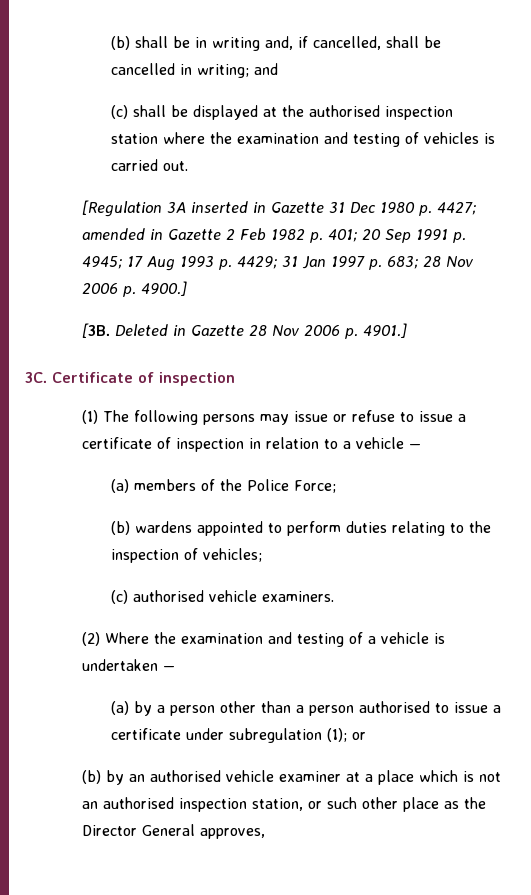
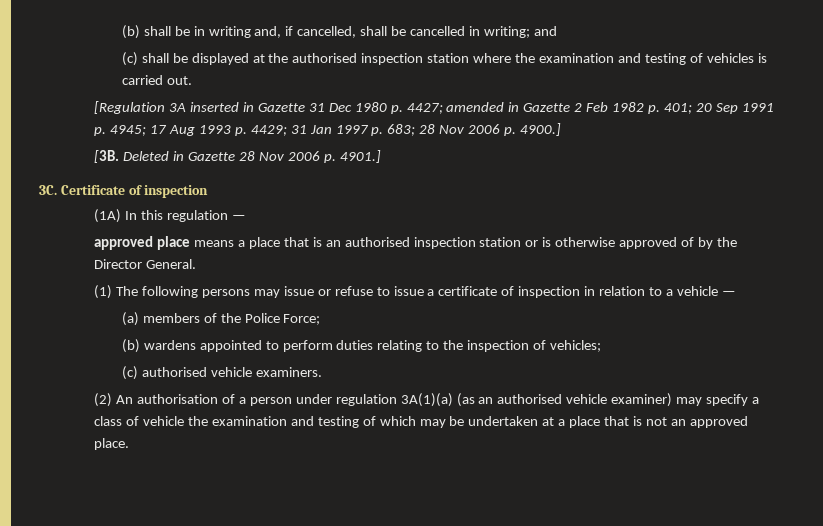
(235, 379) none -> [94,209,246,223] [94,236,737,250] [94,259,197,269] // (1A) In this regulation — // approved place means a place that is an authorised inspection station or is otherwise approved of by the Director General.
[105,632,446,647] [82,659,176,671] [110,701,501,716] [110,728,366,743] [82,770,342,785] Where the examination and testing of a vehicle is undertaken — // (a) by a person other than a person authorised to issue a certificate under subregulation (1); or // (b) by an authorised vehicle examiner -> [116,393,759,407] [94,416,539,428] An authorisation of a person under regulation 3A(1)(a) (as an authorised vehicle examiner) may specify a class of vehicle the examination and testing of which may be undertaken
[419,770,459,782] which -> [603,416,629,426] that
[103,797,487,812] [82,824,266,839] authorised inspection station, or such other place as the Director General approves, -> [689,416,748,428] [94,438,130,450] approved place.

